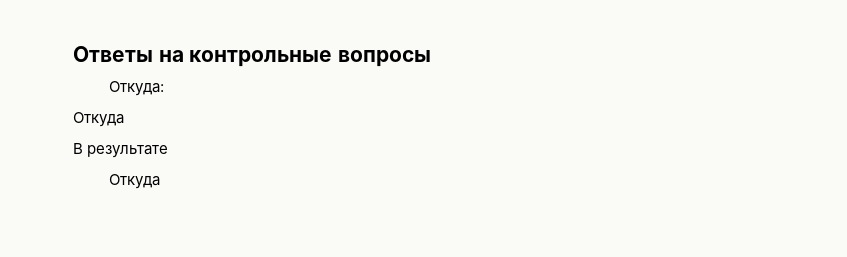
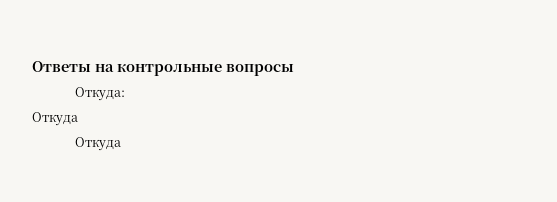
[73,143,169,158] // В результате -> (78, 119) none

